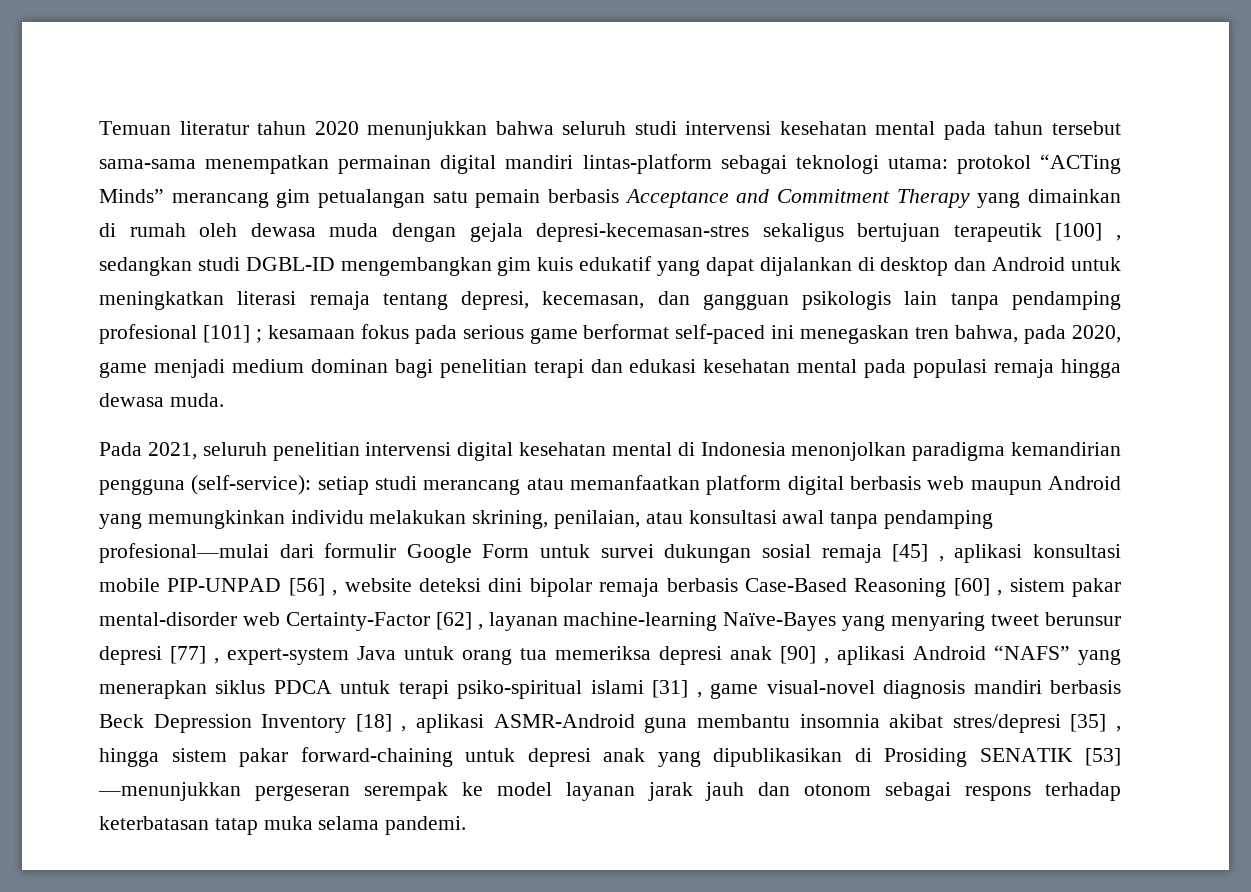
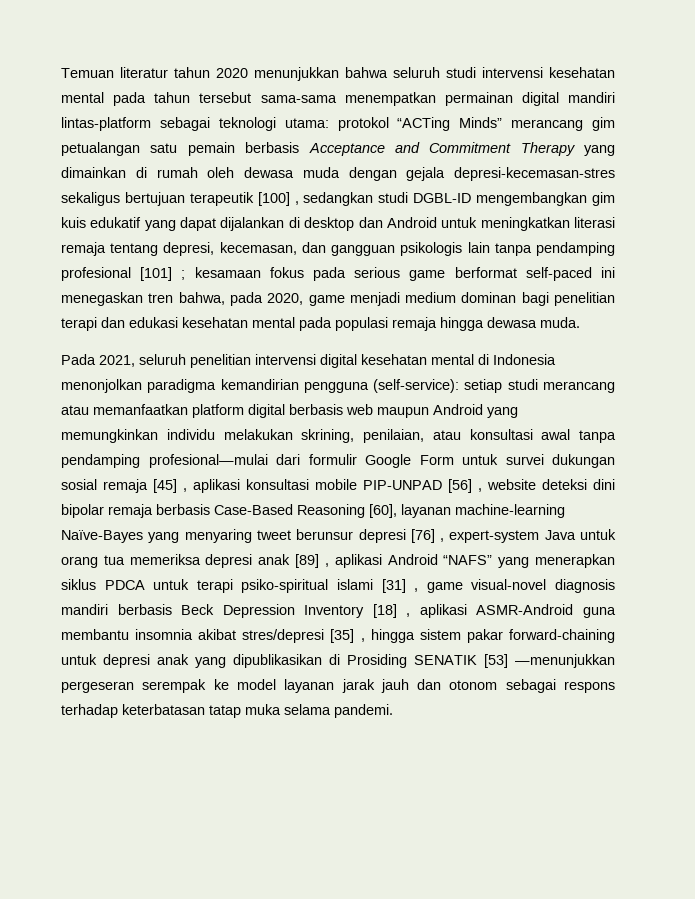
[953,578,1121,597] [99,612,483,631] [60] , sistem pakar mental-disorder web Certainty-Factor [62] , -> [369,504,397,518] [60],
[170,646,206,664] [77] -> [410,529,435,543] [76]
[780,646,816,664] [90] -> [295,554,320,568] [89]

